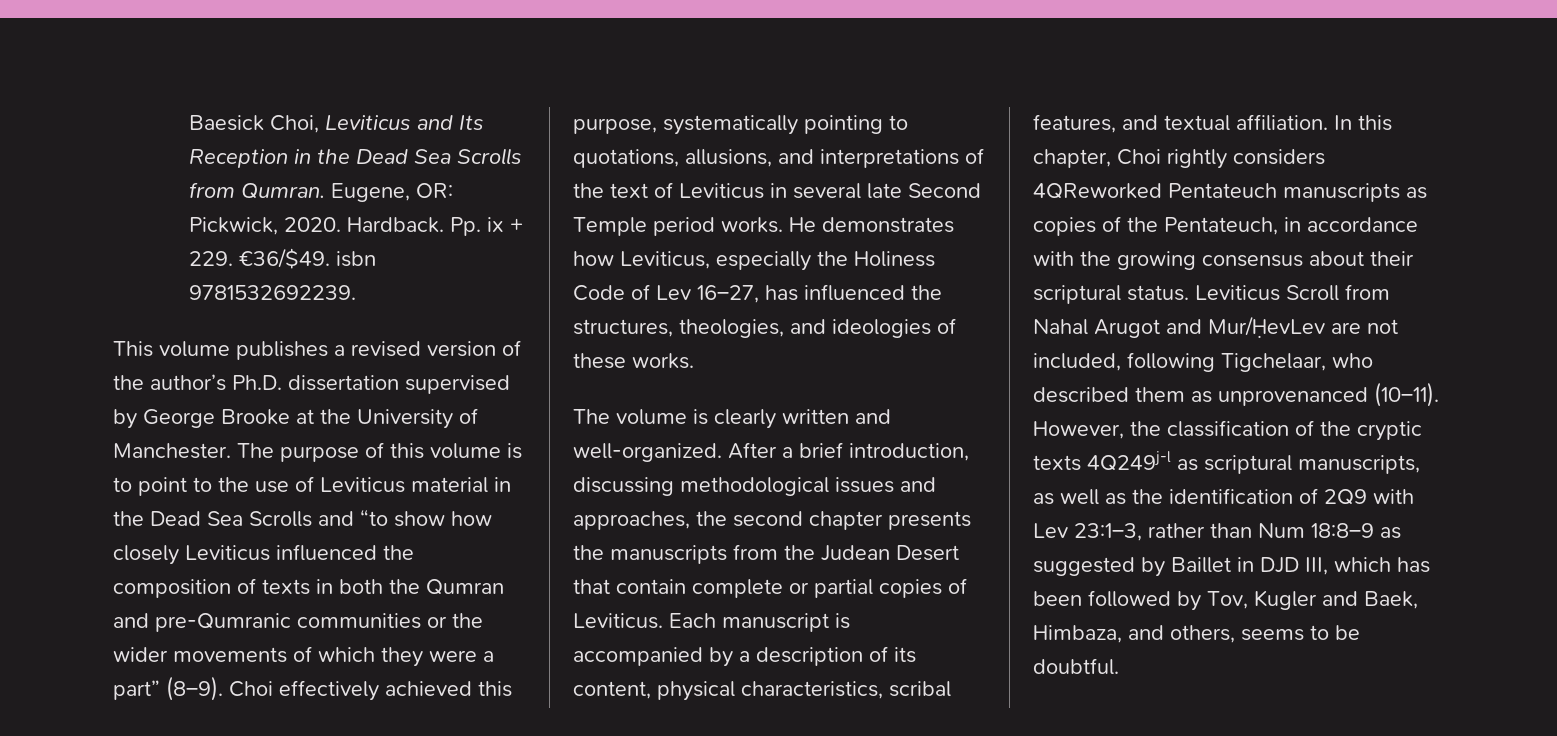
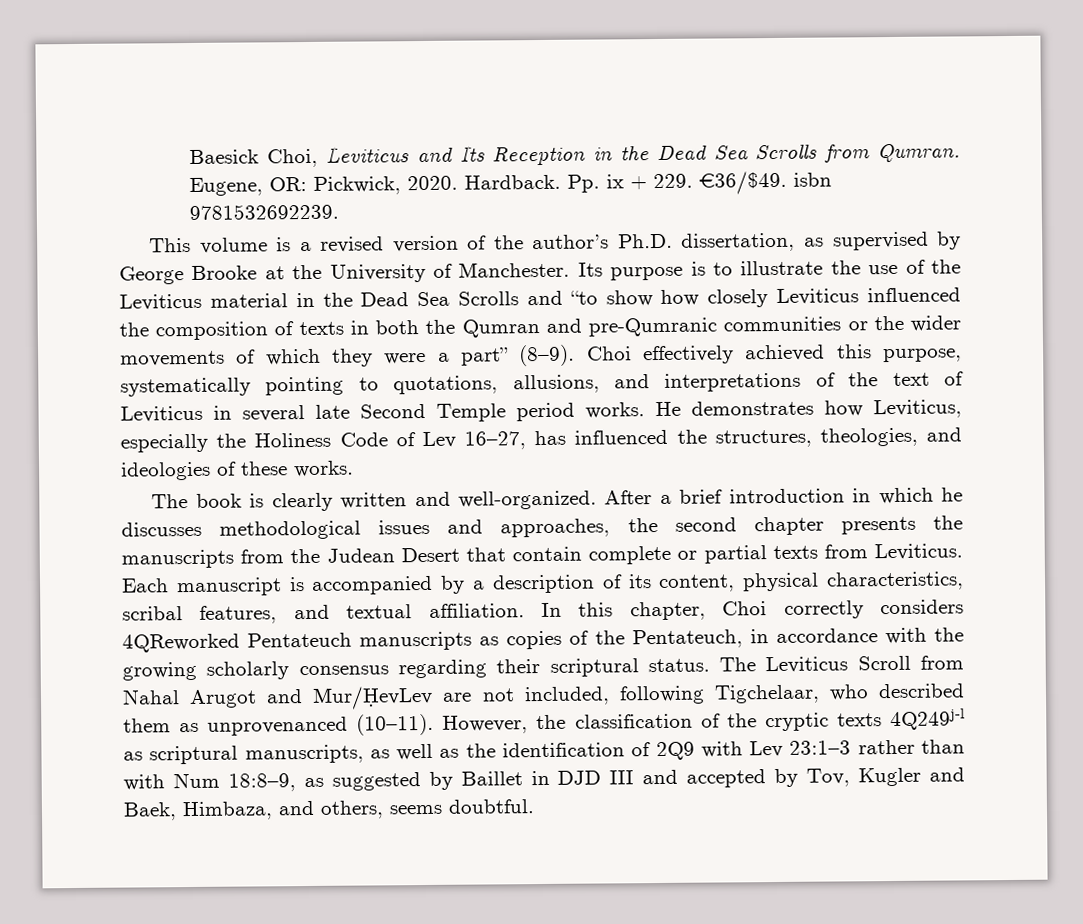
[236,341,328,360] publishes -> [276,237,292,252] is
[288,375,399,391] dissertation -> [681,232,824,252] dissertation, as
[237,442,522,462] [113,477,212,496] The purpose of this volume is to point to -> [577,260,824,281] Its purpose is to illustrate
(314, 484) none -> [930,259,961,274] the
[616,409,687,425] volume -> [195,493,242,508] book
[849,443,969,461] [573,477,674,496] introduction, discussing -> [728,487,963,505] [121,521,202,537] introduction in which he discusses
[879,578,967,598] copies of -> [772,544,868,560] texts from
[1167,149,1227,169] rightly -> [783,600,864,619] correctly
[1202,251,1364,267] consensus about -> [206,659,487,680] scholarly consensus regarding
(1189, 293) none -> [719,657,757,672] The
[1074,523,1142,541] 23:1–3, -> [789,740,852,755] 23:1–3
[1258,523,1374,538] Num 18:8–9 -> [123,772,296,792] with Num 18:8–9,
[1305,557,1430,575] [1033,590,1171,607] III, which has been followed -> [609,769,767,788] III and accepted
[1310,625,1360,640] to be -> (443, 809) none

